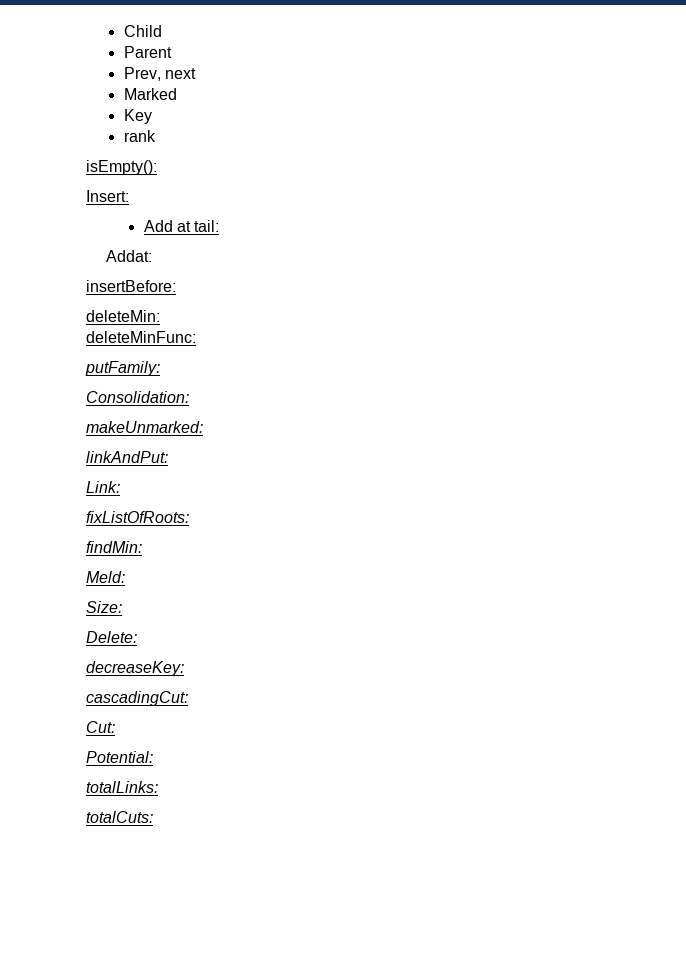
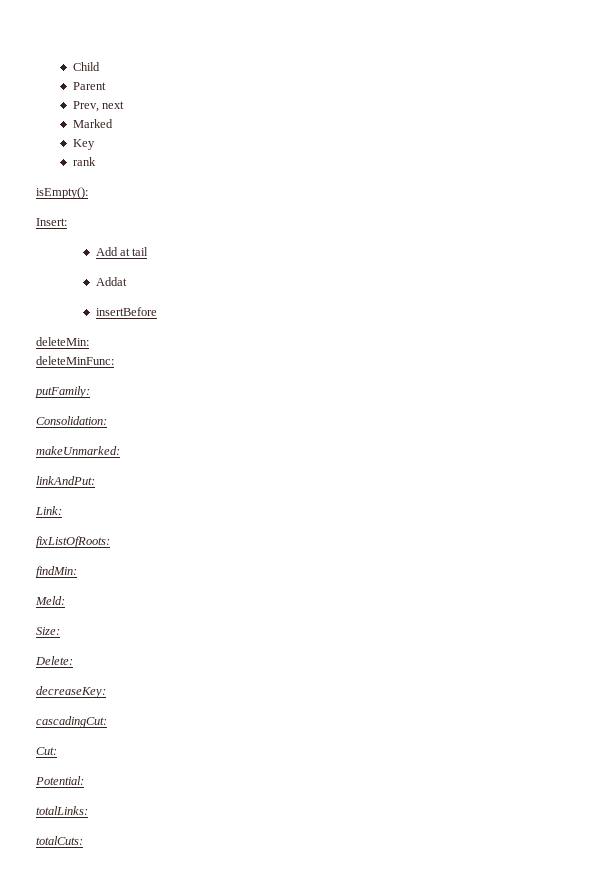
[194,220,220,232] [106,250,153,262] [86,280,176,292] tail: // Addat: // insertBefore: -> [132,247,149,256] [95,277,127,286] [95,307,157,316] tail // Addat // insertBefore

